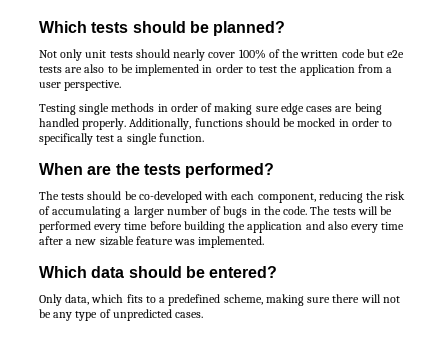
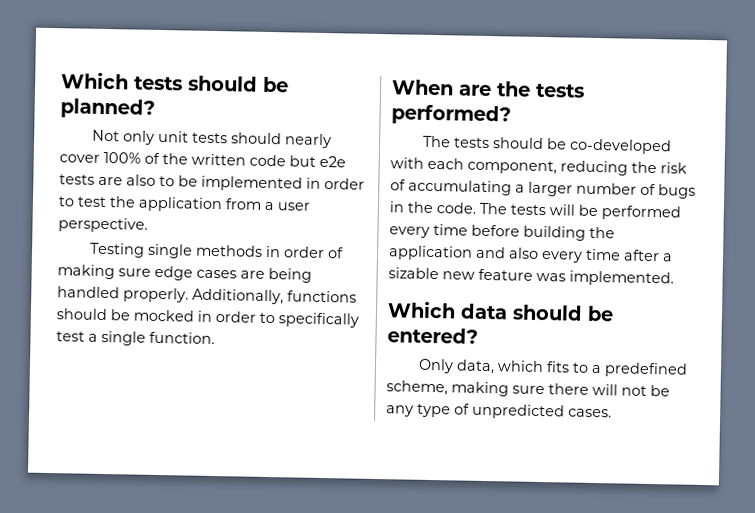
[75,236,134,246] new sizable -> [388,267,475,280] sizable new

